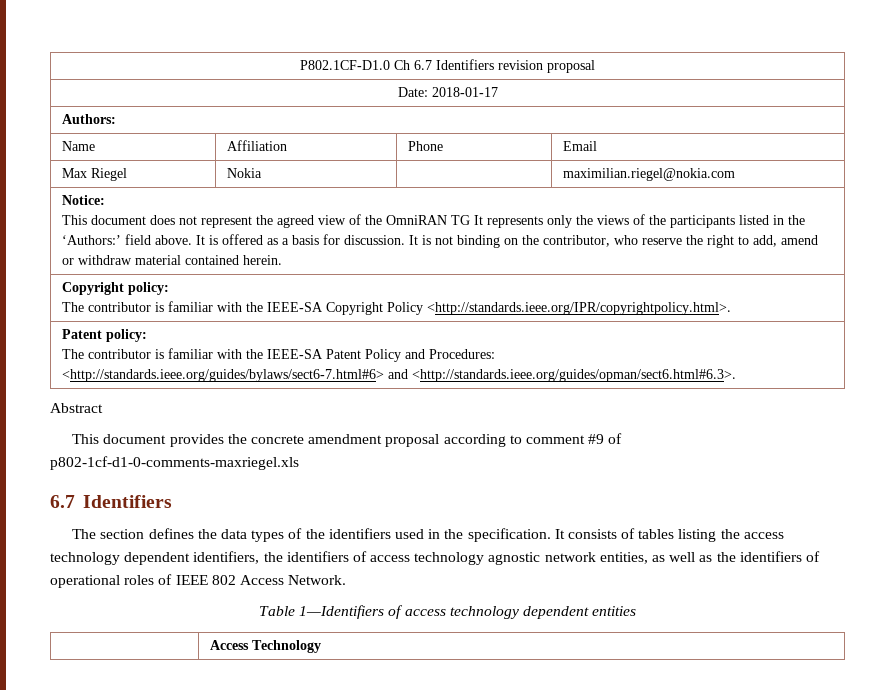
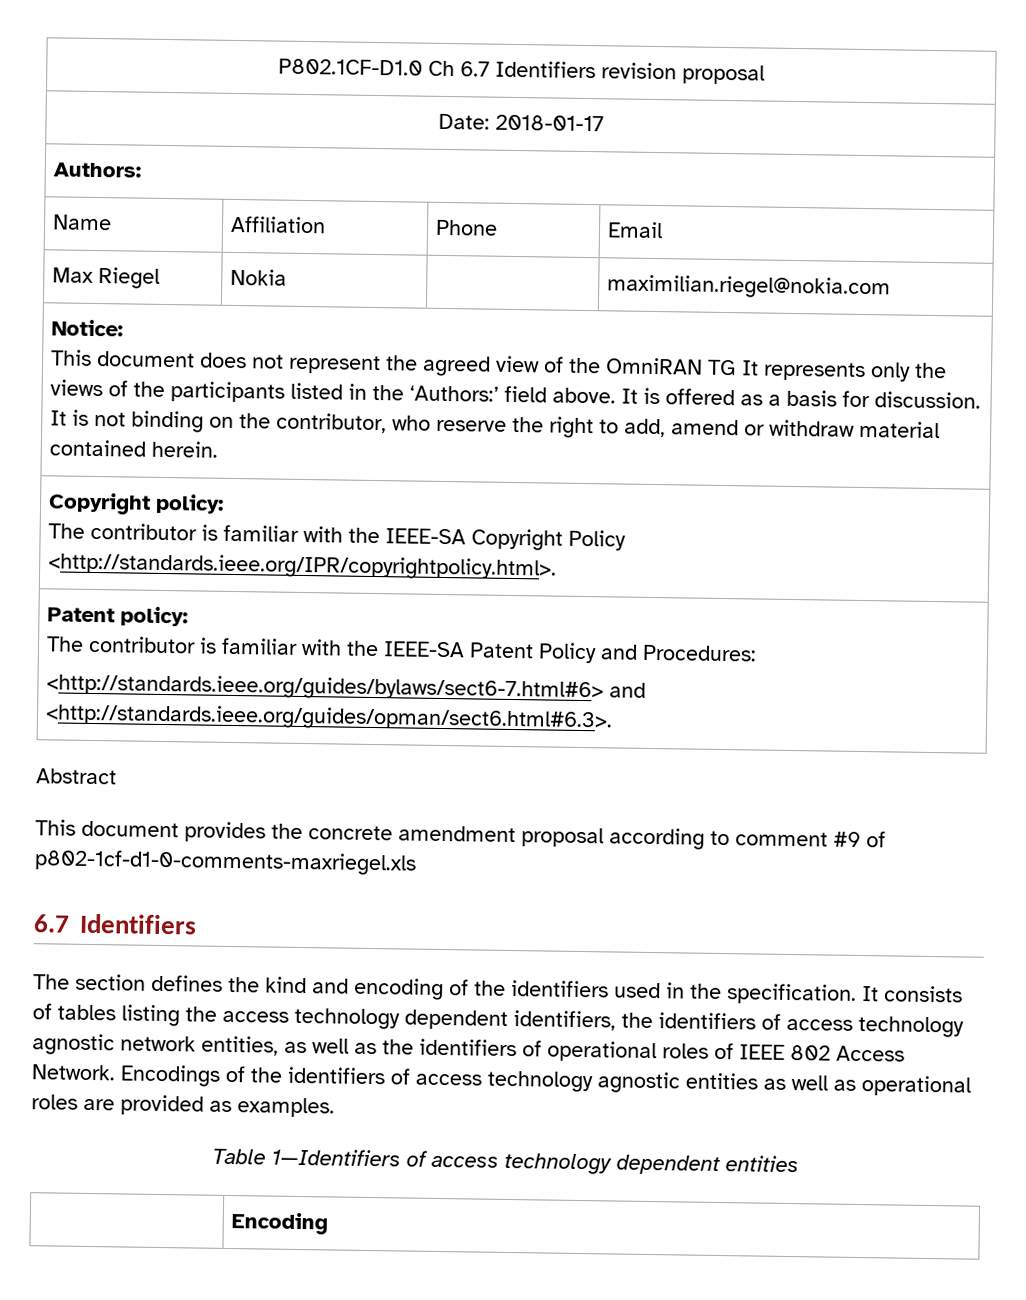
[221,529,285,542] data types -> [265,976,444,1001] kind and encoding
(347, 580) none -> [120,1064,971,1097] [31,1094,335,1118] Encodings of the identifiers of access technology agnostic entities as well as operational roles are provided as examples.
[209,640,321,653] Access Technology -> [231,1212,329,1235] Encoding

